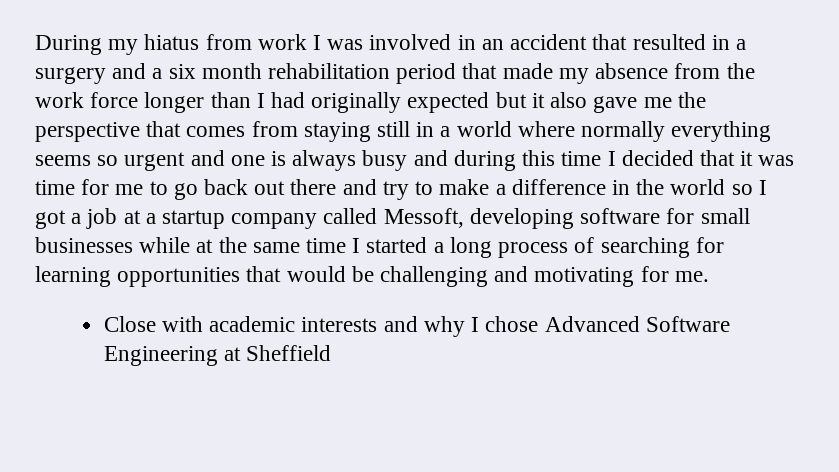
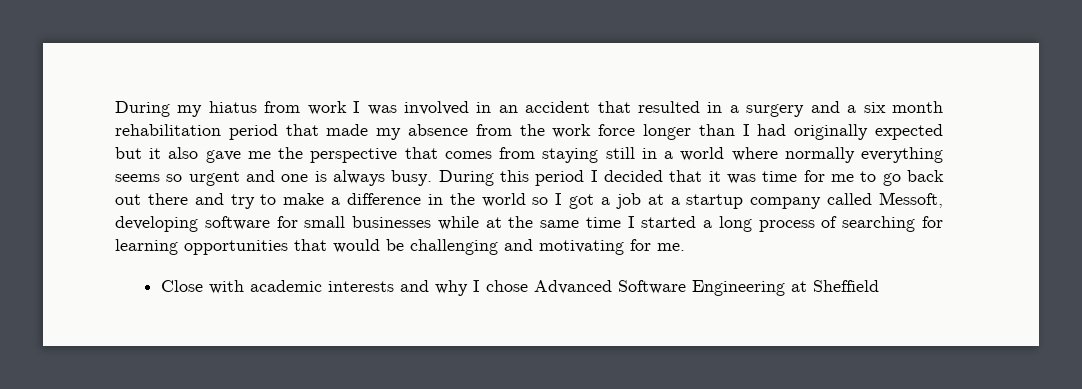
[362,150,602,171] busy and during this time -> [391,170,585,186] busy. During this period

